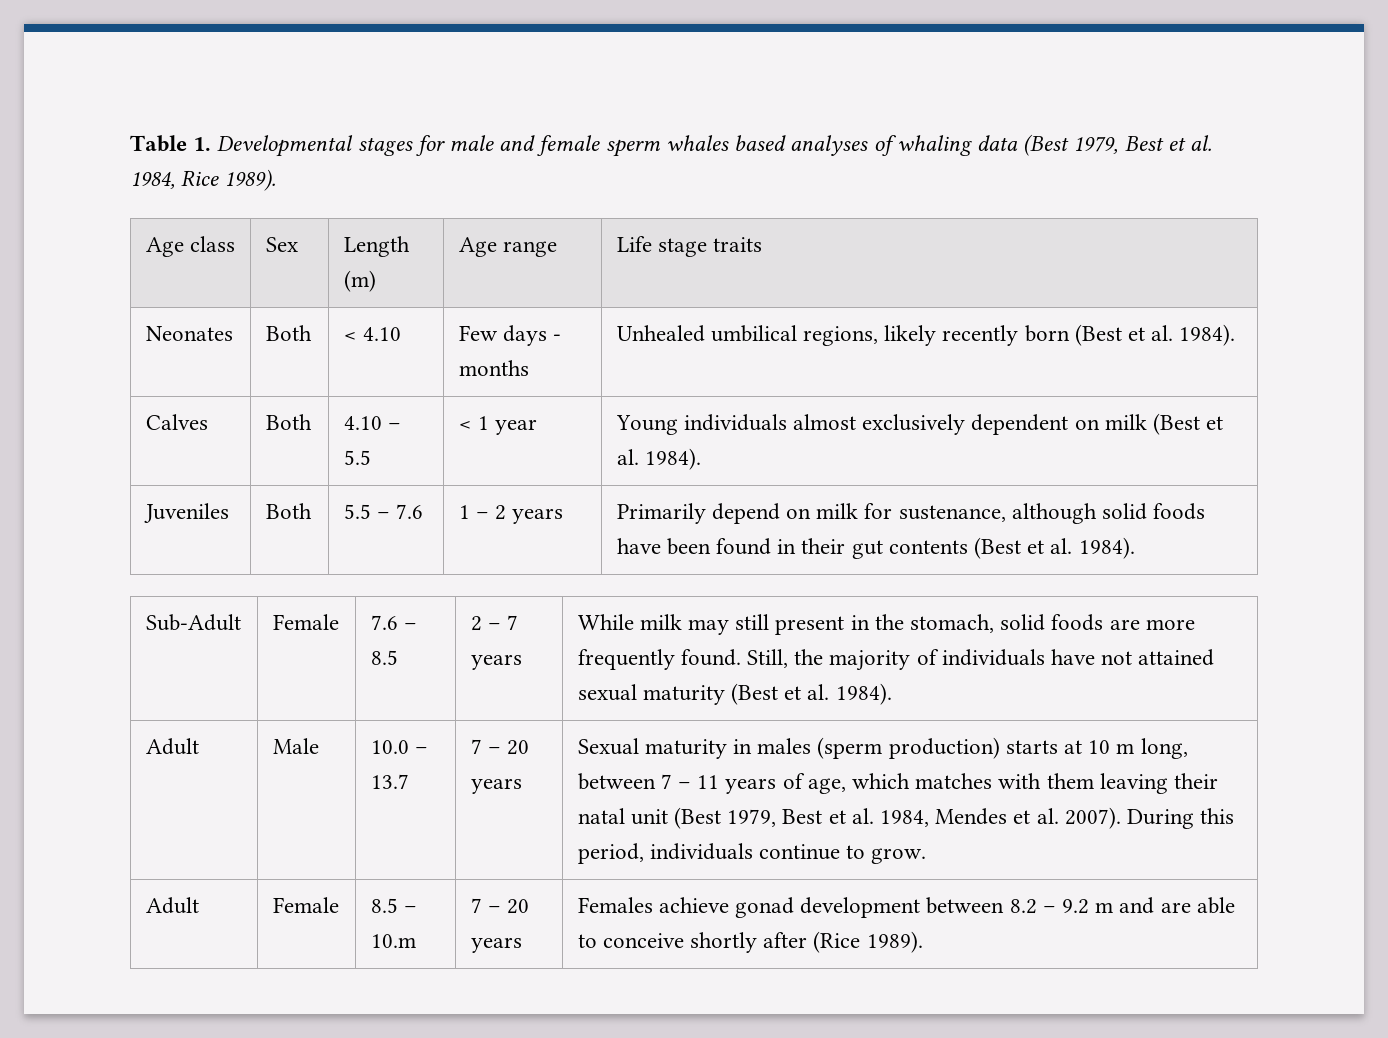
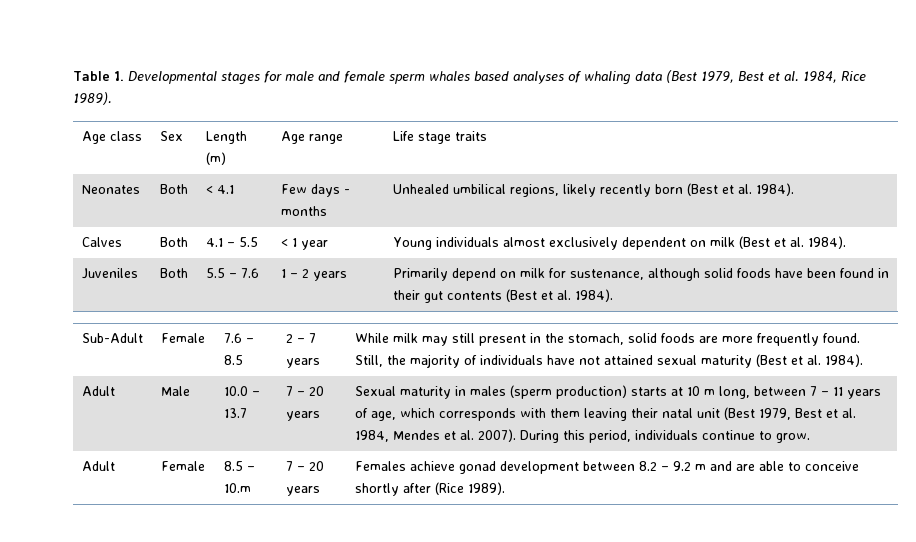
[362,327,401,341] 4.10 -> [216,185,234,194] 4.1
[343,416,382,430] 4.10 -> [205,238,223,247] 4.1
[915,773,993,789] matches -> [438,408,516,421] corresponds

